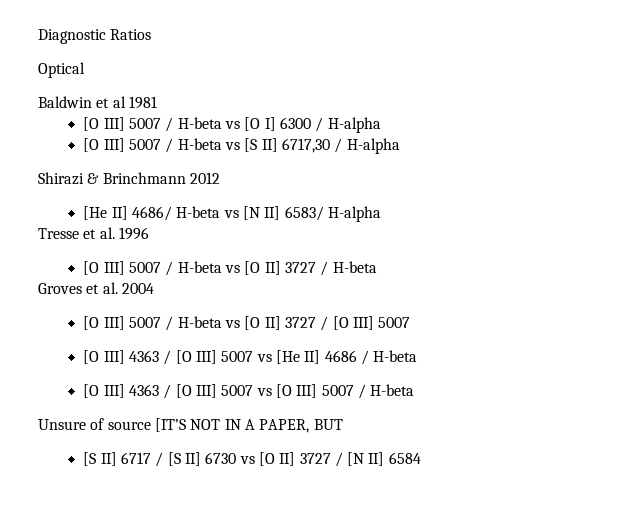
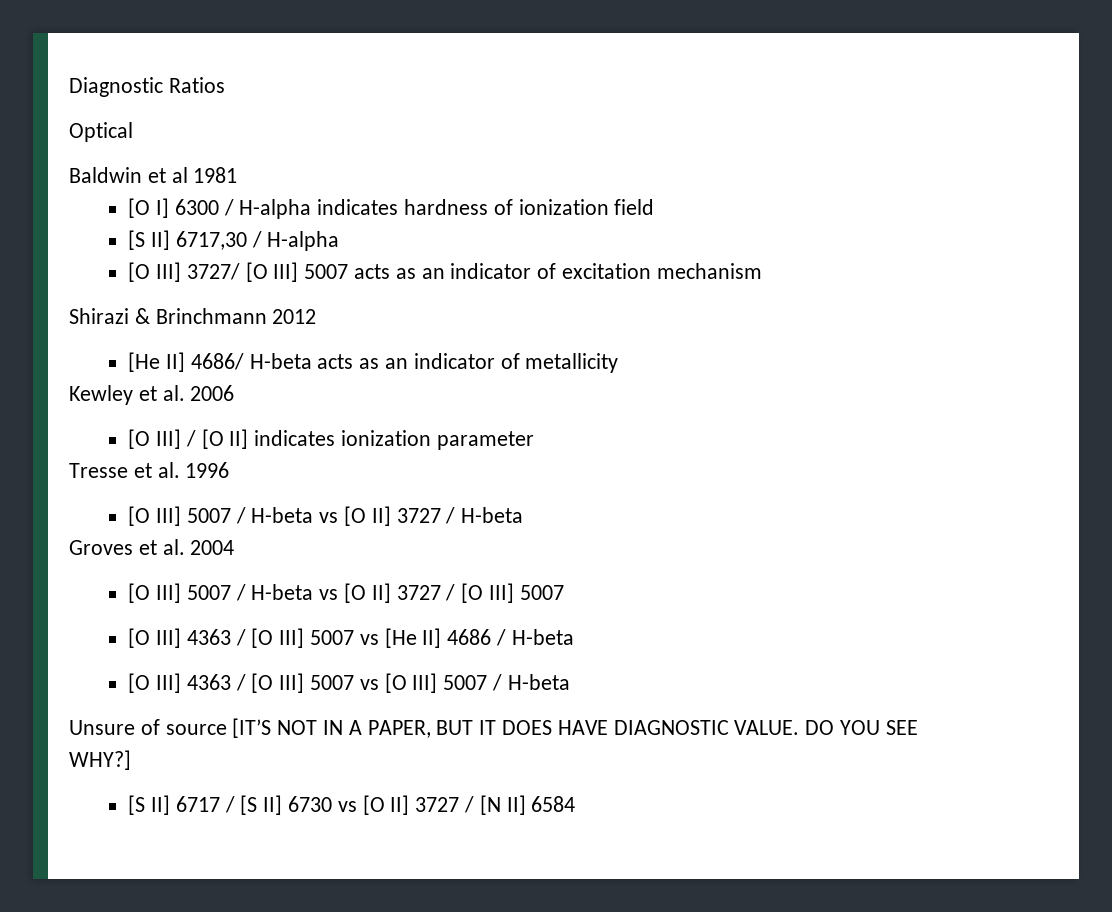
[103,117,381,133] [83,138,400,154] III] 5007 / H-beta vs [O I] 6300 / H-alpha // [O III] 5007 / H-beta vs [S II] 6717,30 / H-alpha -> [155,198,655,219] [128,230,340,251] [128,262,762,282] I] 6300 / H-alpha indicates hardness of ionization field // [S II] 6717,30 / H-alpha // [O III] 3727/ [O III] 5007 acts as an indicator of excitation mechanism
[223,206,381,222] vs [N II] 6583/ H-alpha -> [317,353,619,373] [69,385,235,405] [128,429,534,450] acts as an indicator of metallicity // Kewley et al. 2006 // [O III] / [O II] indicates ionization parameter
(343, 424) none -> [479,720,918,735] [69,750,131,770] IT DOES HAVE DIAGNOSTIC VALUE. DO YOU SEE WHY?]

